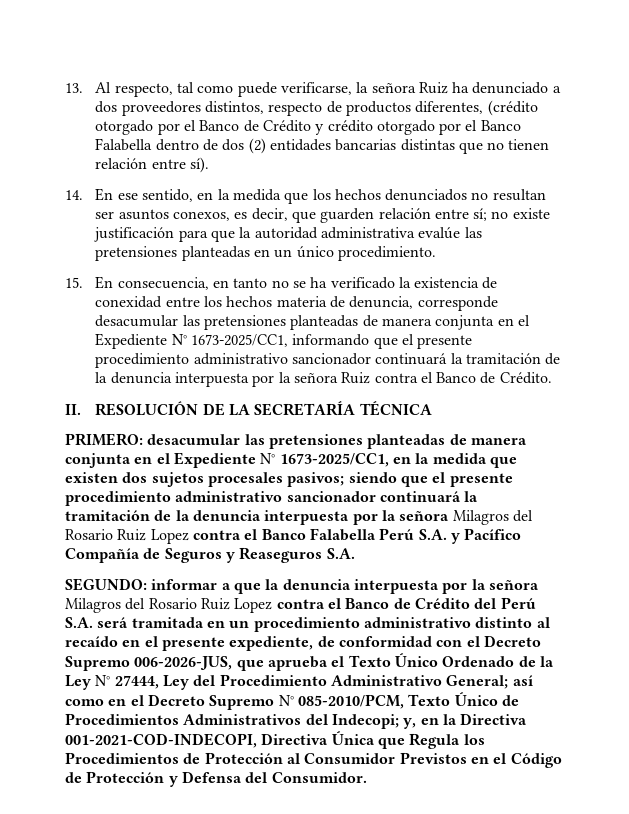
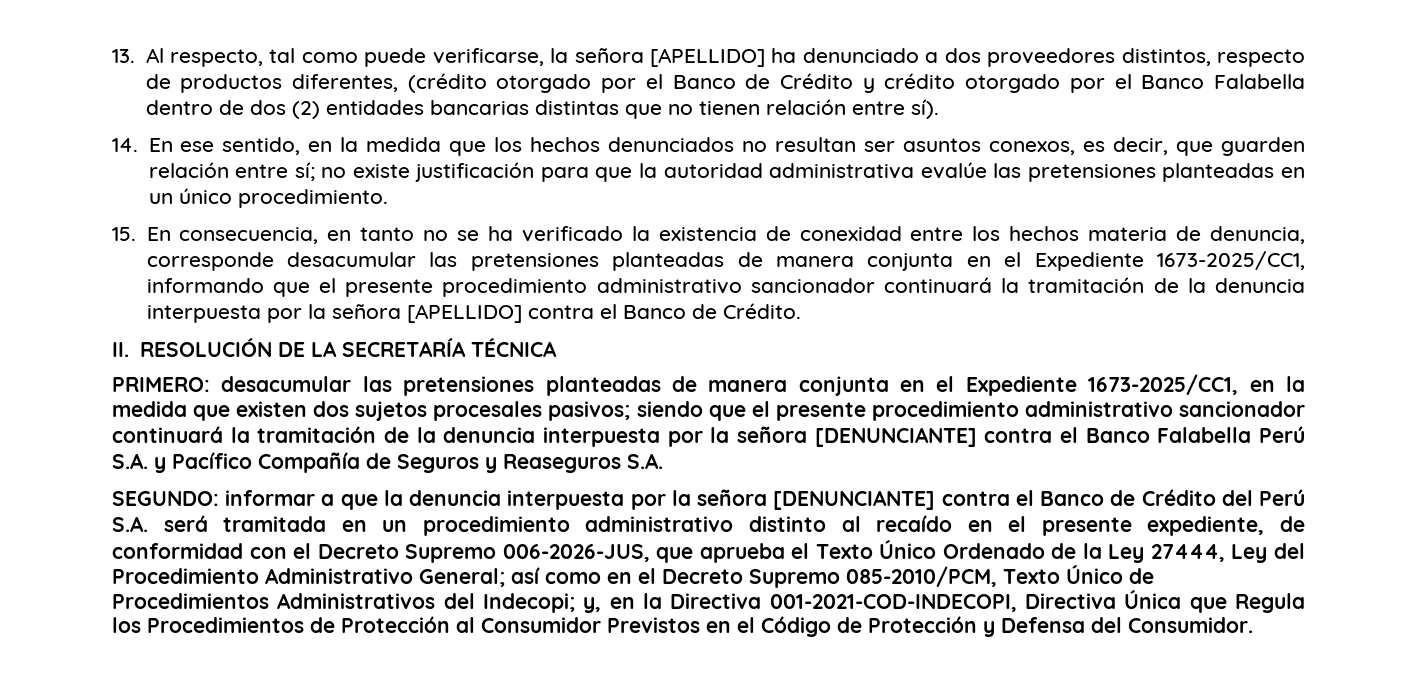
[418,82,448,94] Ruiz -> [649,48,765,67] [APELLIDO]
[171,334,187,345] N° -> (1144, 261) none
[341,372,371,384] Ruiz -> [406,304,522,323] [APELLIDO]
[260,453,276,464] N° -> (1077, 386) none
[452,510,533,525] [65,529,189,544] Milagros del Rosario Ruiz Lopez -> [814,427,977,447] [DENUNCIANTE]
[65,598,273,613] Milagros del Rosario Ruiz Lopez -> [773,490,936,510] [DENUNCIANTE]
[95,675,111,686] N° -> (1145, 553) none
[278,695,294,706] N° -> (840, 578) none

